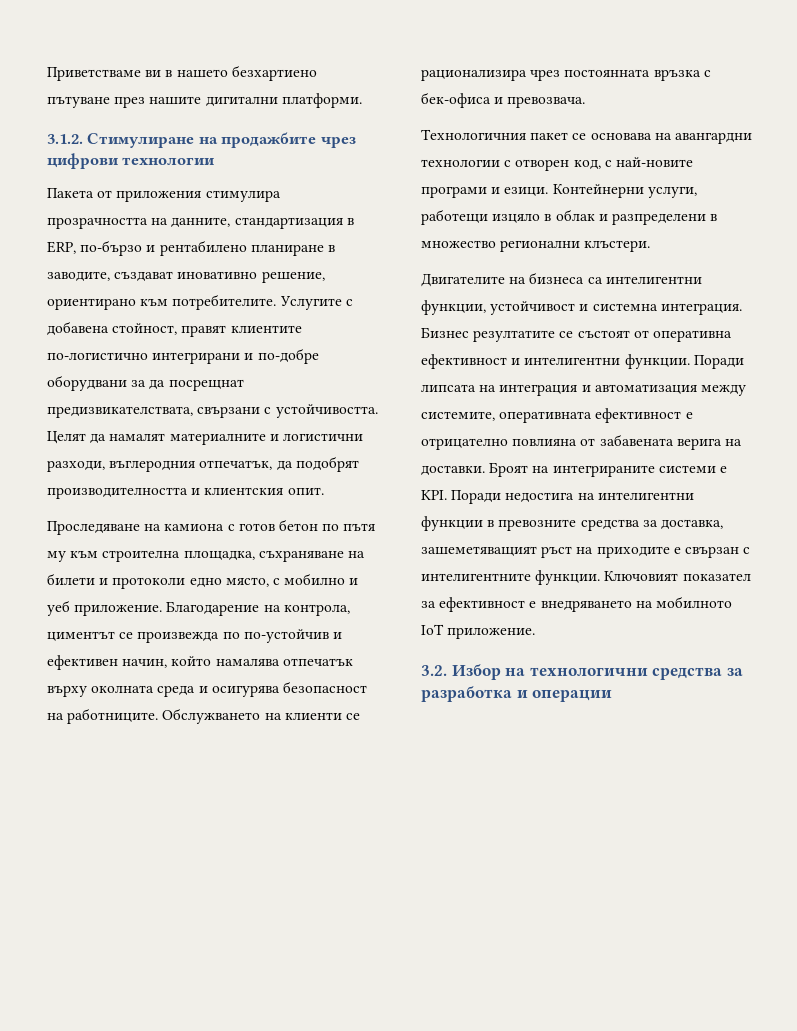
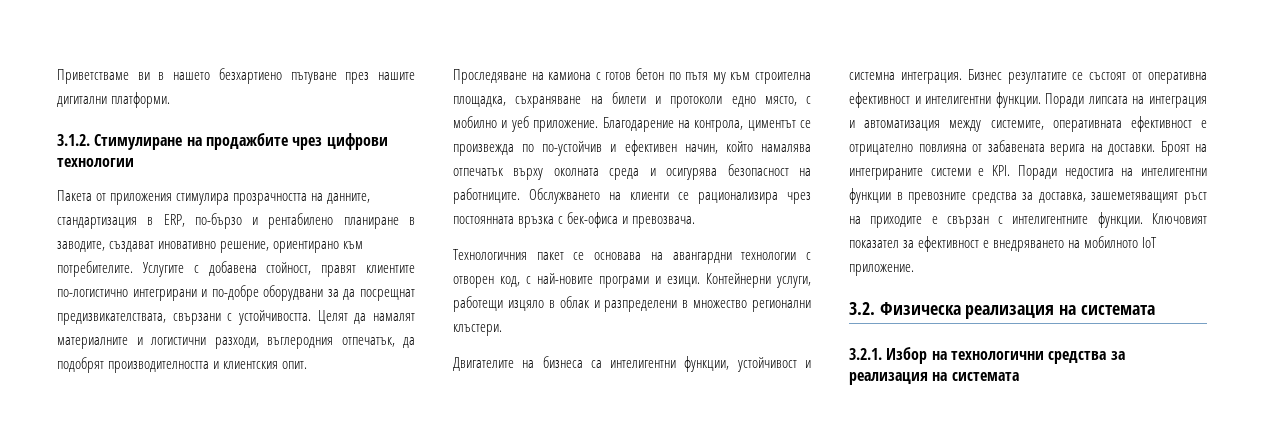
(447, 670) none -> [879,302,1155,319] [849,348,882,360] Физическа реализация на системата // 3.2.1.
[421,686,613,702] разработка и операции -> [849,372,1019,385] реализация на системата

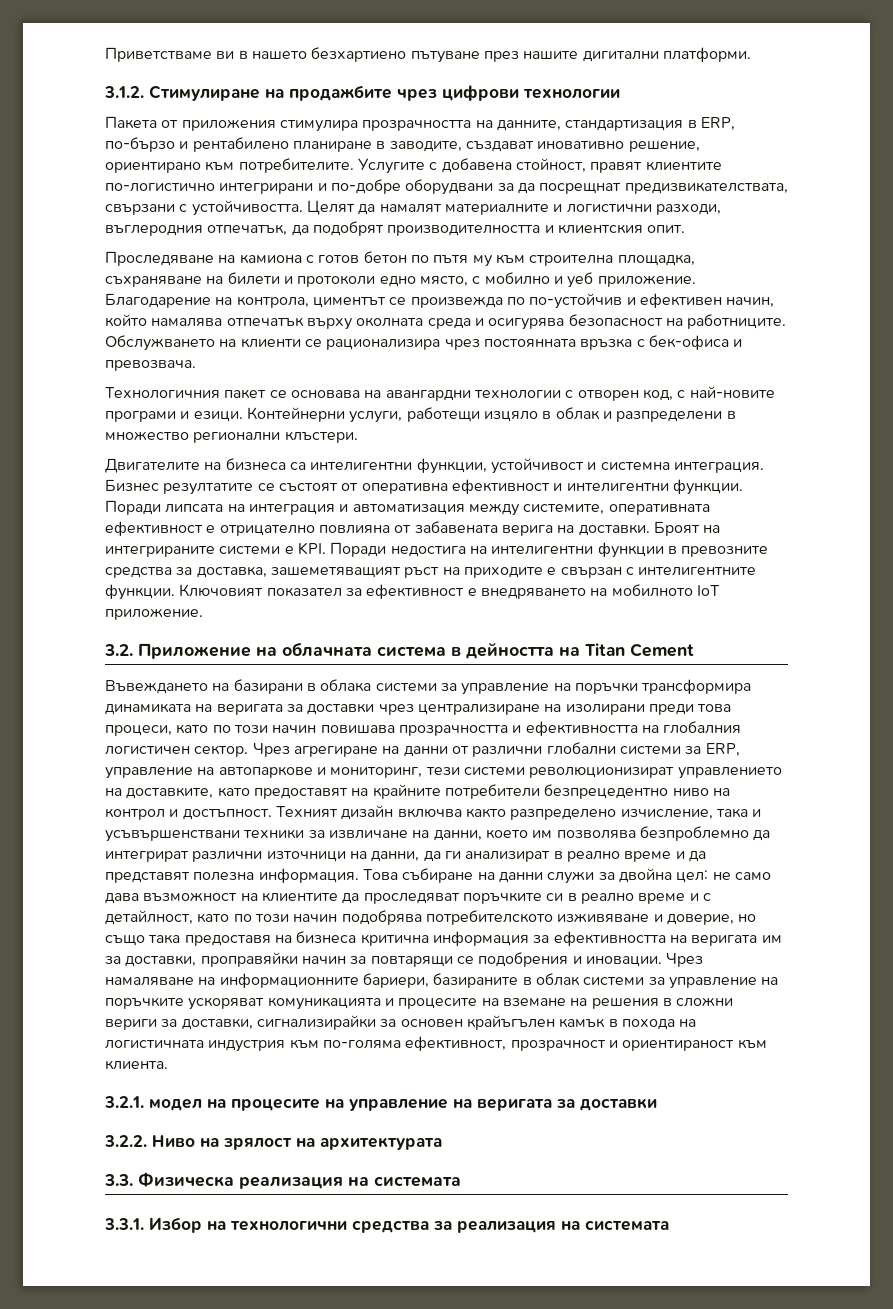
(875, 308) none -> [138,642,694,659] [105,679,752,695] [105,703,732,715] [105,721,742,736] [104,742,740,757] [105,766,782,779] [105,784,730,799] [105,805,762,820] [105,826,771,842] [105,851,706,862] [105,868,771,884] [105,892,711,904] [105,910,757,925] [105,931,782,946] [105,952,704,967] [105,973,779,989] [105,997,734,1010] [105,1015,697,1030] [104,1036,767,1052] [105,1060,168,1070] [104,1096,657,1111] [104,1135,442,1150] [104,1174,133,1186] Приложение на облачната система в дейността на Titan Cement // Въвеждането на базирани в облака системи за управление на поръчки трансформира динамиката на веригата за доставки чрез централизиране на изолирани преди това процеси, като по този начин повишава прозрачността и ефективността на глобалния логистичен сектор. Чрез агрегиране на данни от различни глобални системи за ERP, управление на автопаркове и мониторинг, тези системи революционизират управлението на доставките, като предоставят на крайните потребители безпрецедентно ниво на контрол и достъпност. Техният дизайн включва както разпределено изчисление, така и усъвършенствани техники за извличане на данни, което им позволява безпроблемно да интегрират различни източници на данни, да ги анализират в реално време и да представят полезна информация. Това събиране на данни служи за двойна цел: не само дава възможност на клиентите да проследяват поръчките си в реално време и с детайлност, като по този начин подобрява потребителското изживяване и доверие, но също така предоставя на бизнеса критична информация за ефективността на веригата им за доставки, проправяйки начин за повтарящи се подобрения и иновации. Чрез намаляване на информационните бариери, базираните в облак системи за управление на поръчките ускоряват комуникацията и процесите на вземане на решения в сложни вериги за доставки, сигнализирайки за основен крайъгълен камък в похода на логистичната индустрия към по-голяма ефективност, прозрачност и ориентираност към клиента. // 3.2.1. модел на процесите на управление на веригата за доставки // 3.2.2. Ниво на зрялост на архитектурата // 3.3.
[849,348,882,360] 3.2.1. -> [104,1218,144,1230] 3.3.1.

